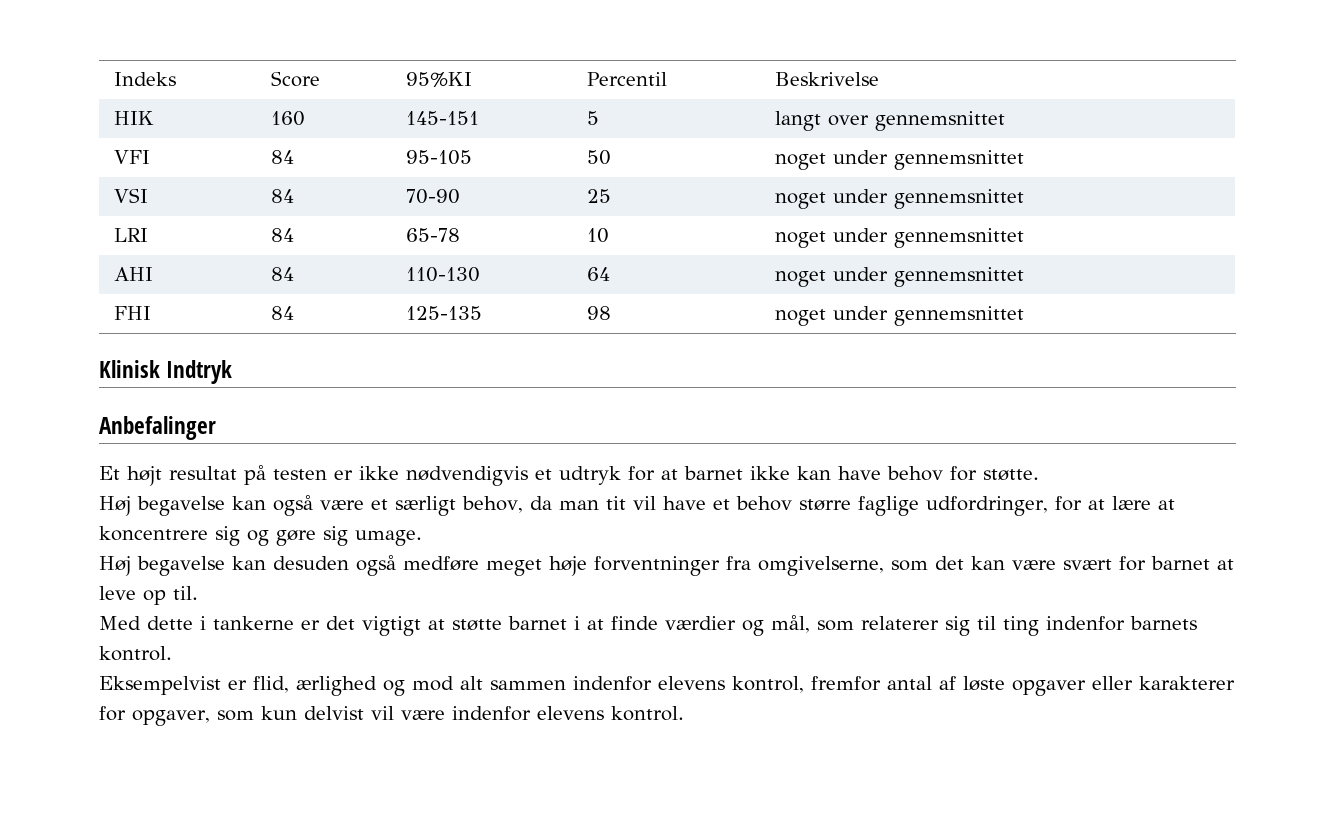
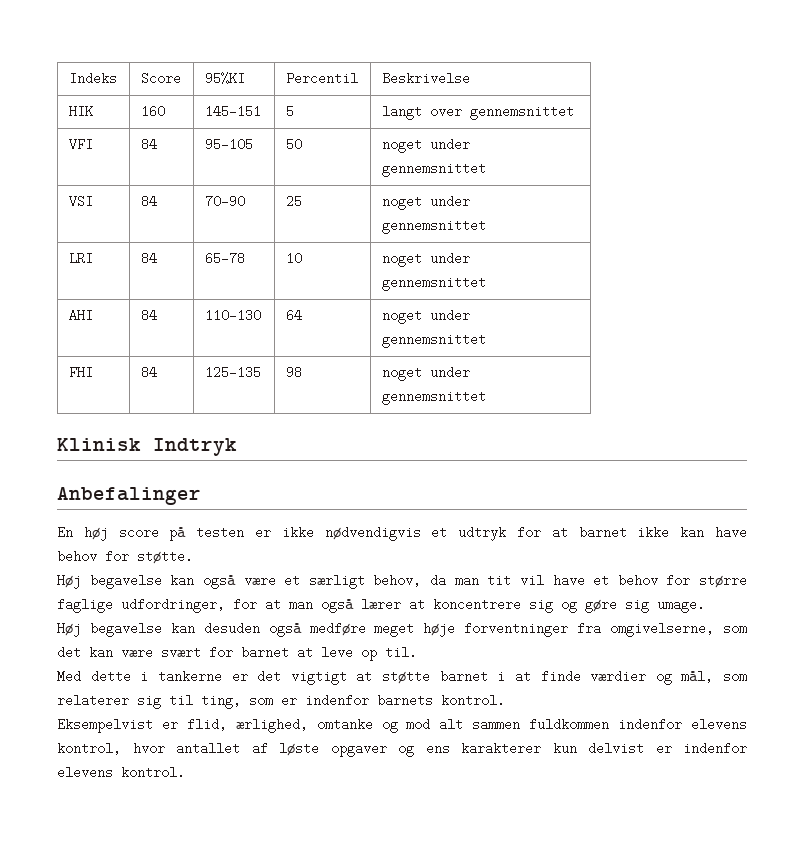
[99,466,237,486] Et højt resultat -> [57,526,159,541] En høj score
(792, 503) none -> [666,574,691,587] for
[1111,496,1151,510] lære -> [289,598,401,613] man også lærer
[1003,616,1039,636] ting -> [201,694,297,709] ting, som er
[296,676,377,696] ærlighed -> [235,718,373,733] ærlighed, omtanke
(566, 685) none -> [529,718,610,731] fuldkommen
[811,676,932,691] fremfor antal -> [132,742,240,755] hvor antallet
[1092,676,1235,690] [99,706,445,726] eller karakterer for opgaver, som kun delvist vil være -> [398,742,672,757] og ens karakterer kun delvist er

